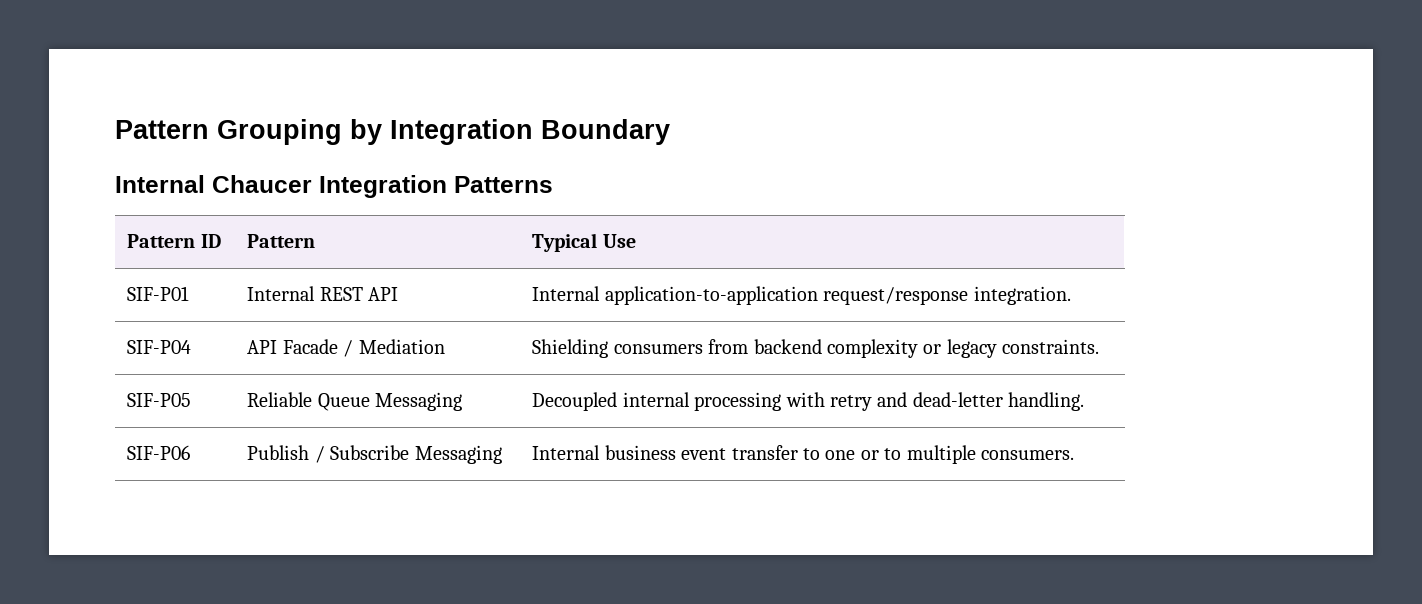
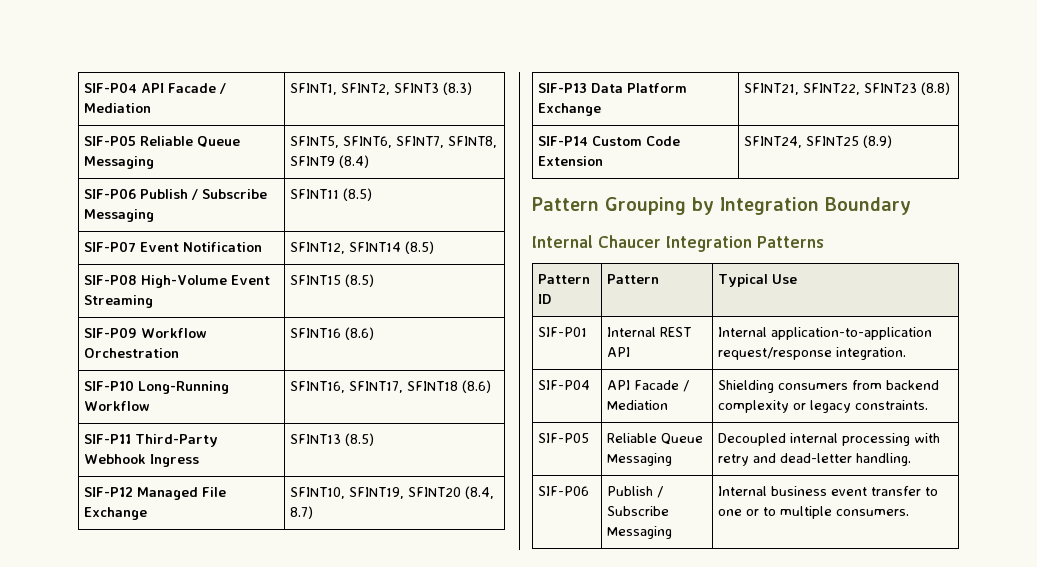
(115, 129) none -> [83,82,226,94] [83,103,151,113] [289,82,472,95] [83,135,240,147] [83,156,154,169] [289,136,497,148] [289,155,369,168] [83,188,267,200] [83,209,154,222] [289,188,372,201] [83,241,262,252] [289,241,434,254] [83,274,270,288] [83,295,153,308] [289,274,374,287] [83,327,207,338] [83,348,179,358] [289,327,374,340] [83,380,229,394] [83,401,150,411] [289,380,491,393] [83,434,218,447] [83,454,199,467] [289,433,374,446] [83,487,226,500] [83,507,147,520] [289,486,494,499] [289,506,313,519] [537,83,687,93] [537,103,601,116] [743,82,950,95] [537,136,680,146] [537,156,603,166] [743,135,892,148] SIF-P04 API Facade / Mediation | SFINT1, SFINT2, SFINT3 (8.3) // SIF-P05 Reliable Queue Messaging | SFINT5, SFINT6, SFINT7, SFINT8, SFINT9 (8.4) // SIF-P06 Publish / Subscribe Messaging | SFINT11 (8.5) // SIF-P07 Event Notification | SFINT12, SFINT14 (8.5) // SIF-P08 High-Volume Event Streaming | SFINT15 (8.5) // SIF-P09 Workflow Orchestration | SFINT16 (8.6) // SIF-P10 Long-Running Workflow | SFINT16, SFINT17, SFINT18 (8.6) // SIF-P11 Third-Party Webhook Ingress | SFINT13 (8.5) // SIF-P12 Managed File Exchange | SFINT10, SFINT19, SFINT20 (8.4, 8.7) // SIF-P13 Data Platform Exchange | SFINT21, SFINT22, SFINT23 (8.8) // SIF-P14 Custom Code Extension | SFINT24, SFINT25 (8.9) //

